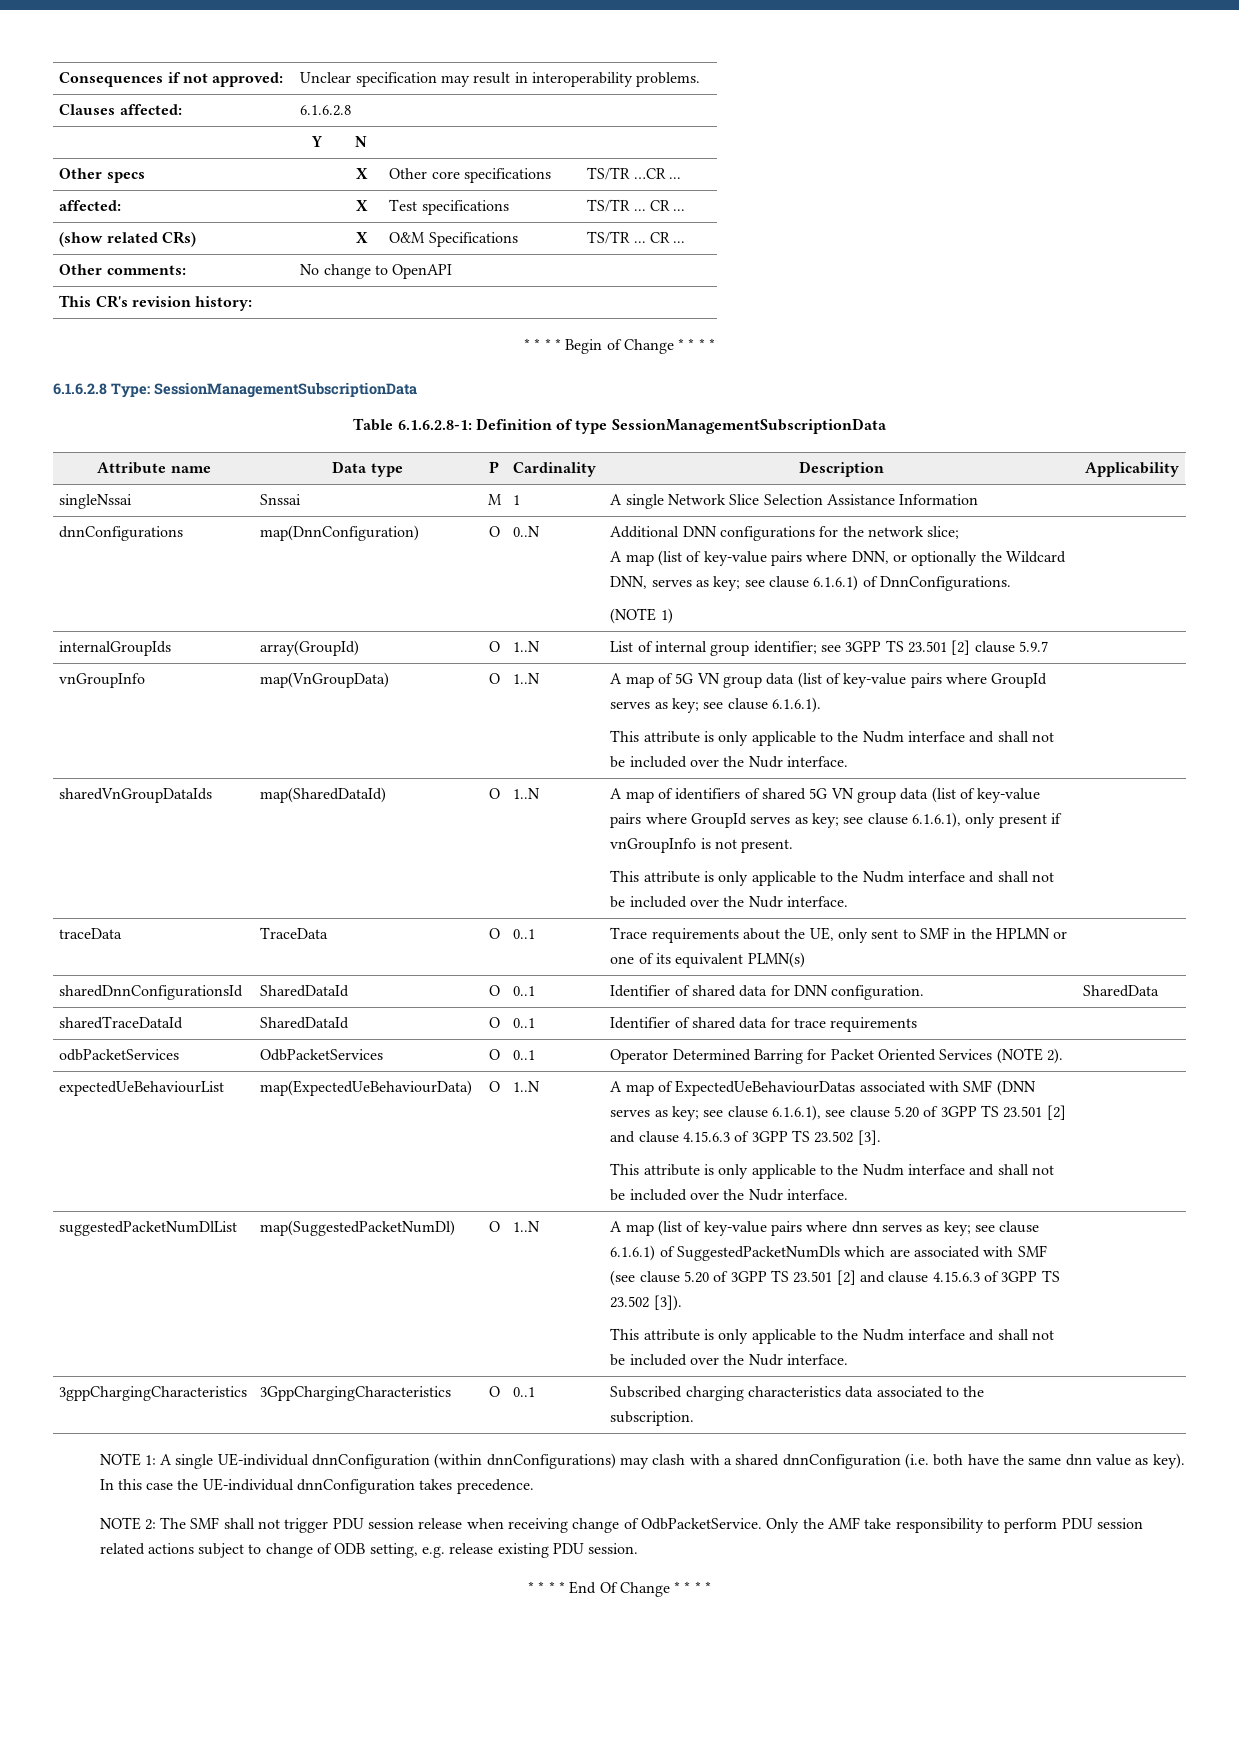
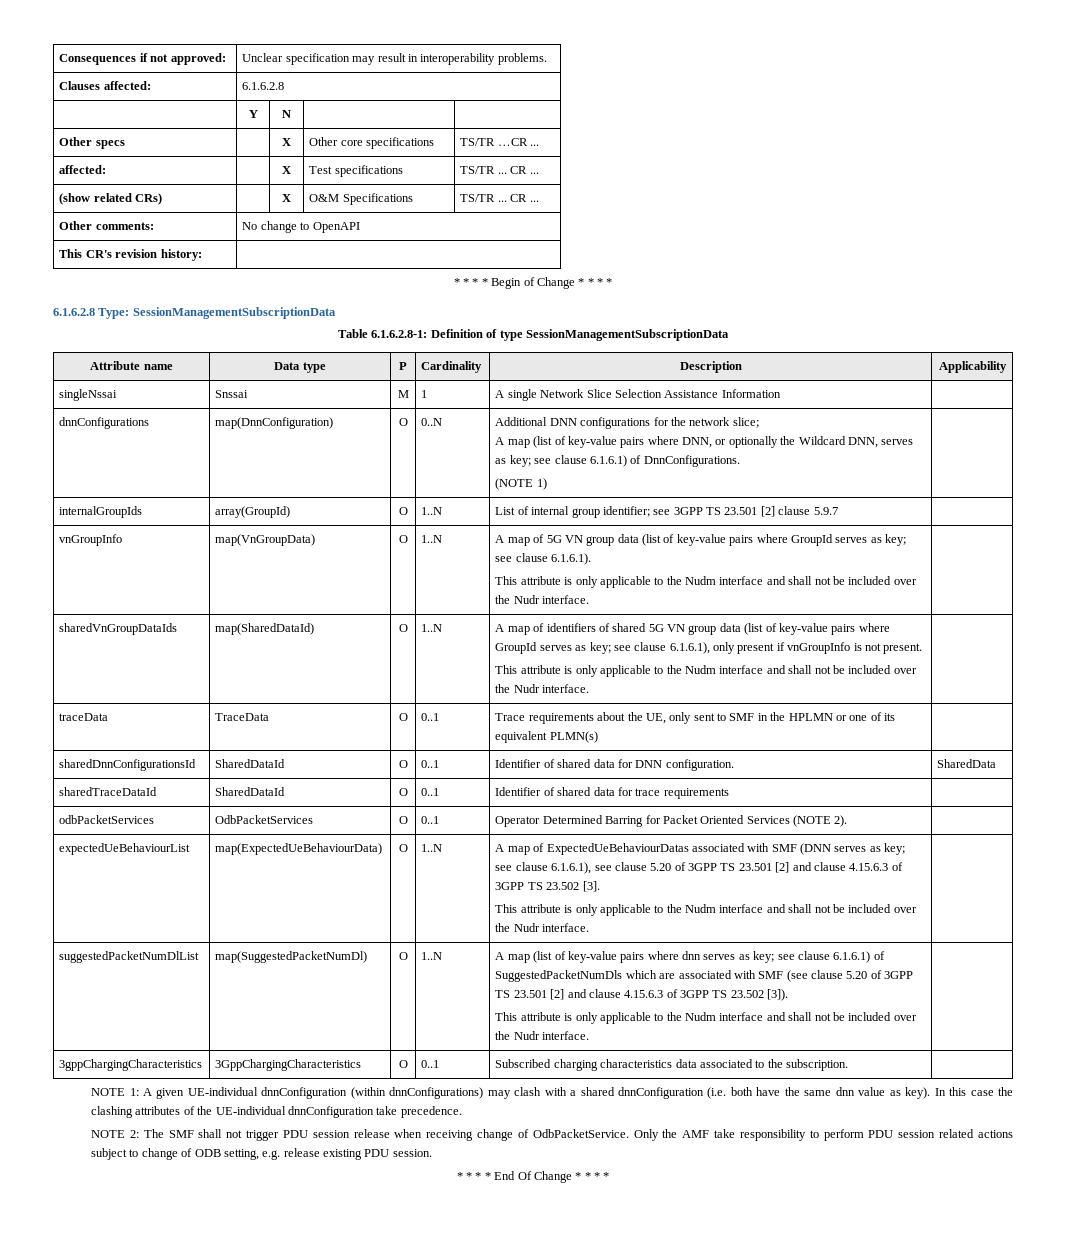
[175,1454,214,1469] single -> [156,1088,185,1099] given
[202,1478,453,1494] UE-individual dnnConfiguration takes -> [91,1106,398,1118] clashing attributes of the UE-individual dnnConfiguration take

